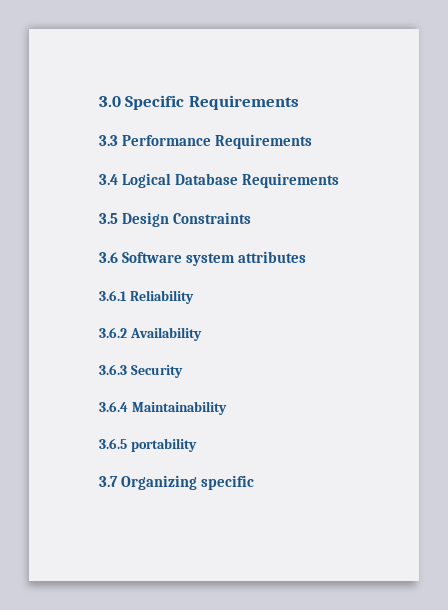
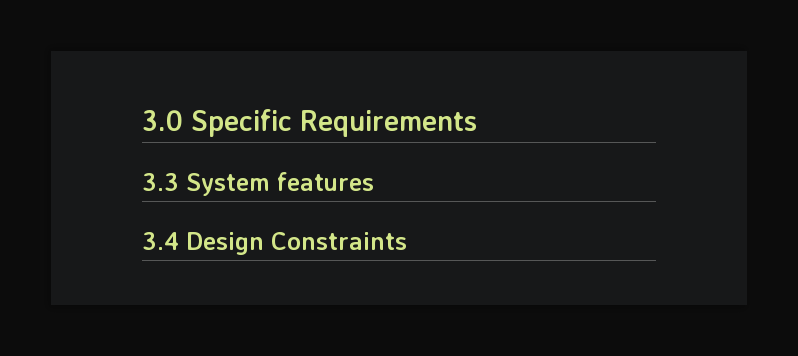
[122,134,313,149] Performance Requirements -> [186,172,374,196] System features
[122,173,340,188] [99,212,252,227] [99,251,307,266] [99,290,194,304] [99,327,202,341] [99,364,183,378] [99,401,227,415] [99,438,197,452] [99,475,255,490] Logical Database Requirements // 3.5 Design Constraints // 3.6 Software system attributes // 3.6.1 Reliability // 3.6.2 Availability // 3.6.3 Security // 3.6.4 Maintainability // 3.6.5 portability // 3.7 Organizing specific -> [186,232,407,255] Design Constraints

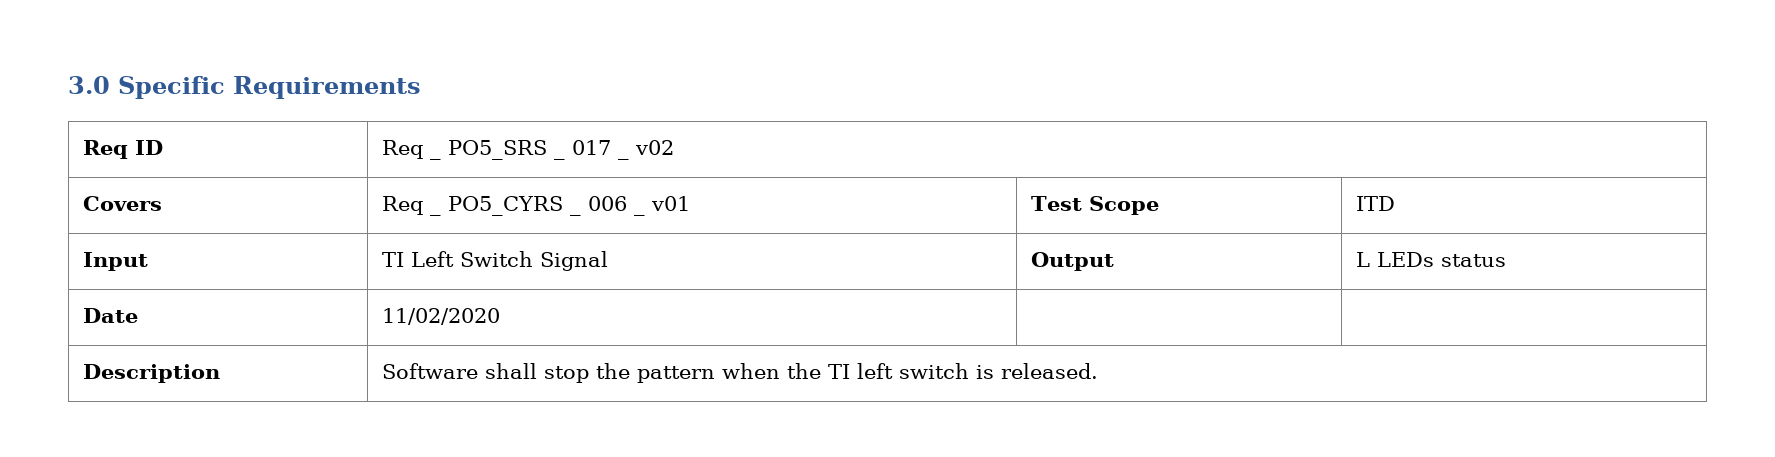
[142,172,374,196] [142,232,407,255] // 3.3 System features // 3.4 Design Constraints -> [82,140,163,159] [381,140,565,160] [571,140,611,155] [617,155,629,160] [634,140,674,155] [82,196,162,211] [381,196,581,216] [587,196,627,211] [633,211,645,216] [650,196,690,211] [1030,196,1159,215] [1355,196,1395,211] [82,252,148,271] [381,251,608,271] [1030,252,1114,271] [1355,252,1506,267] [82,308,138,323] [381,308,500,325] [82,364,220,383] [381,363,1098,383] // Req ID | Req _ PO5_SRS _ 017 _ v02 // Covers | Req _ PO5_CYRS _ 006 _ v01 | Test Scope | ITD // Input | TI Left Switch Signal | Output | L LEDs status // Date | 11/02/2020 | | // Description | Software shall stop the pattern when the TI left switch is released.

